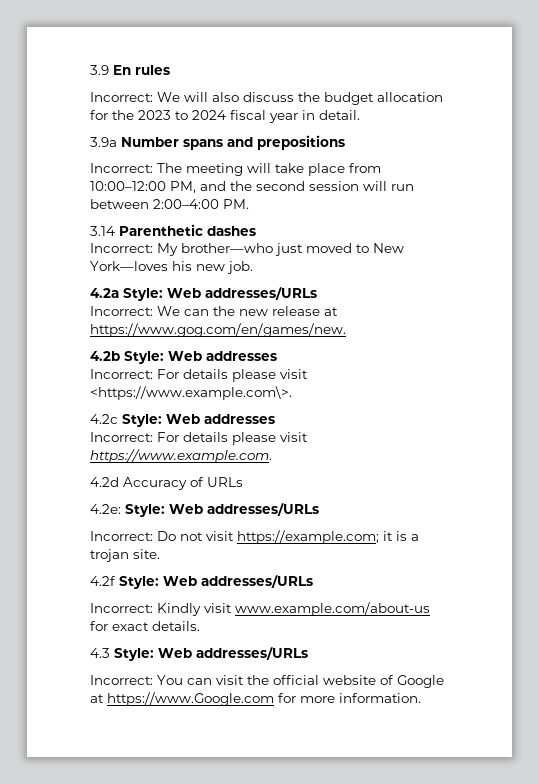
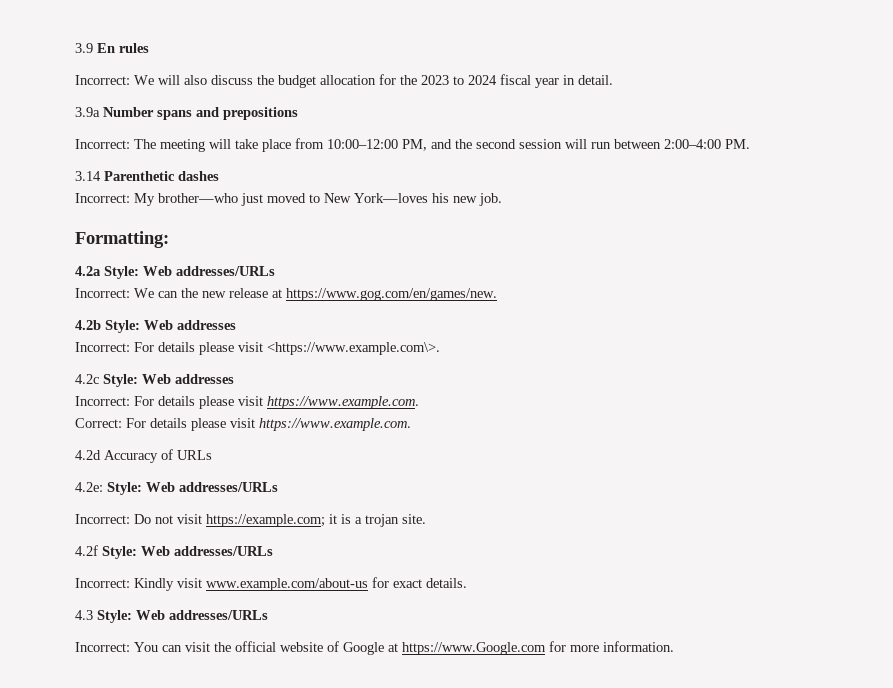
(253, 267) none -> [75,231,169,248] // Formatting:
(272, 456) none -> [75,418,411,431] // Correct: For details please visit https://www.example.com.

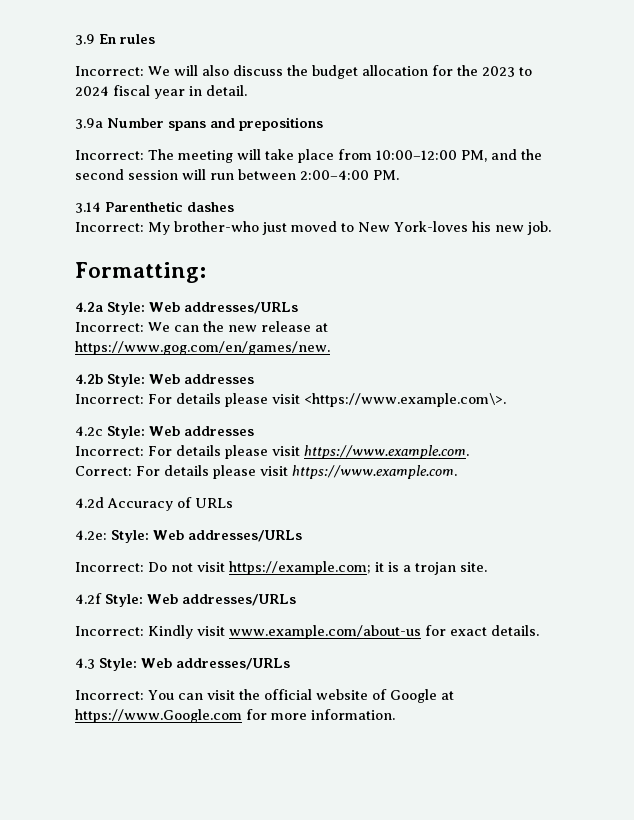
[158,193,238,203] brother—who -> [174,221,259,232] brother-who
[354,193,428,203] York—loves -> [394,221,468,232] York-loves

